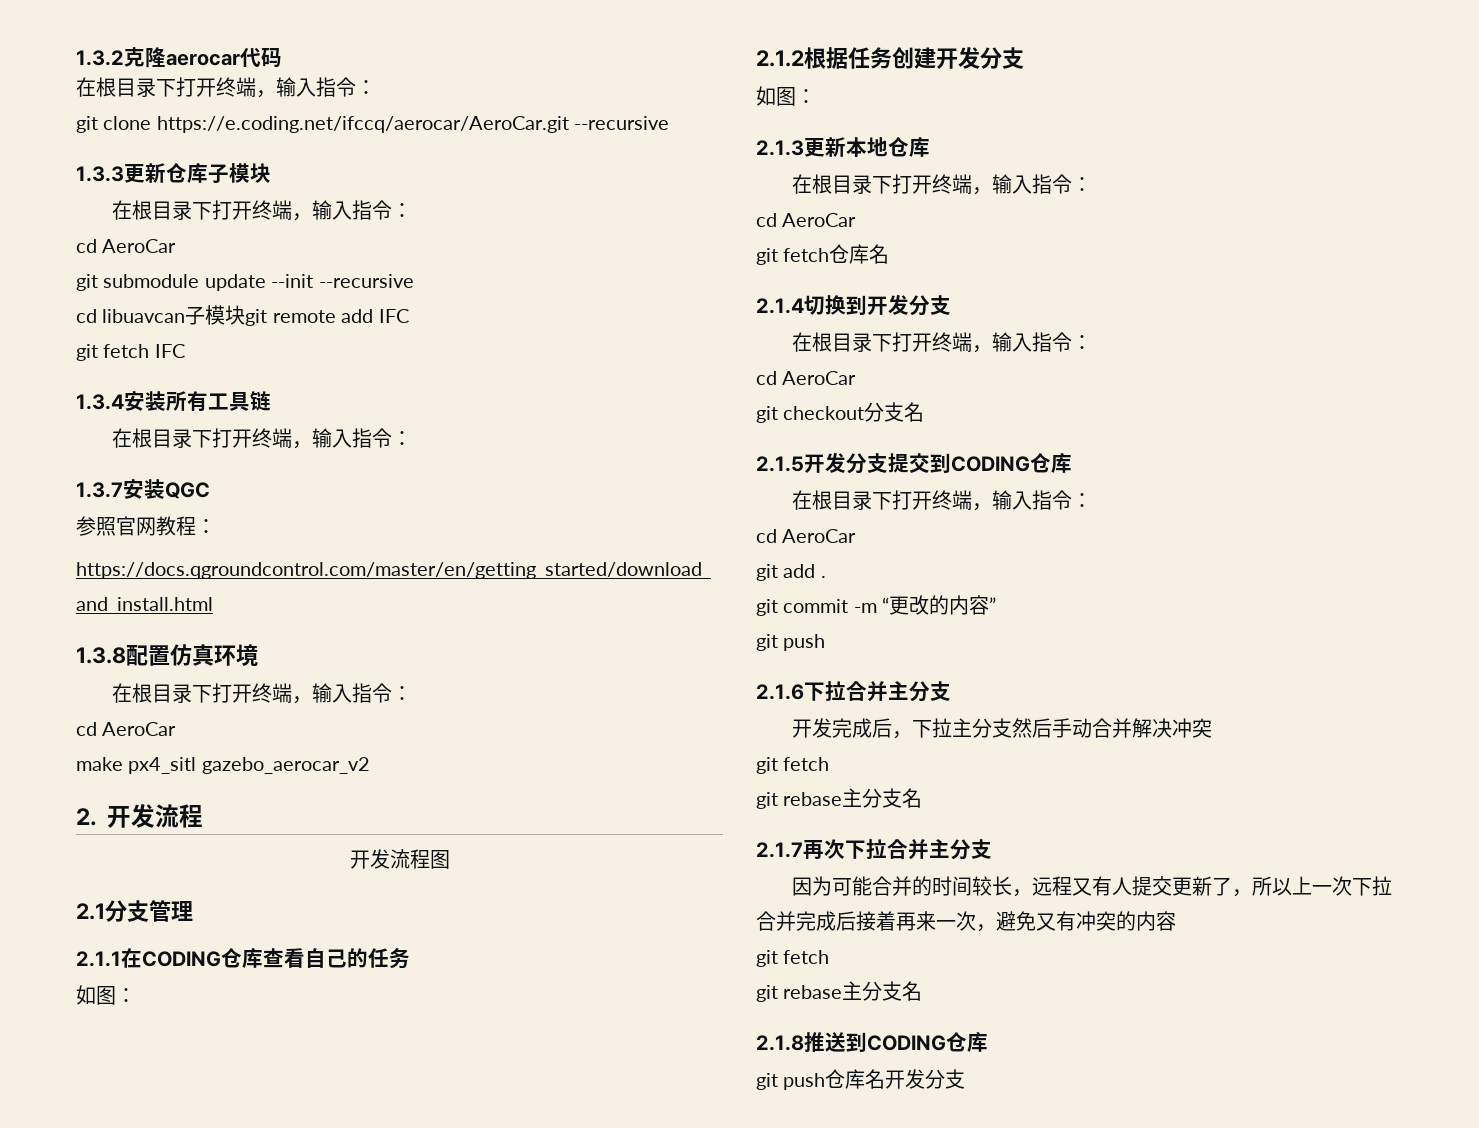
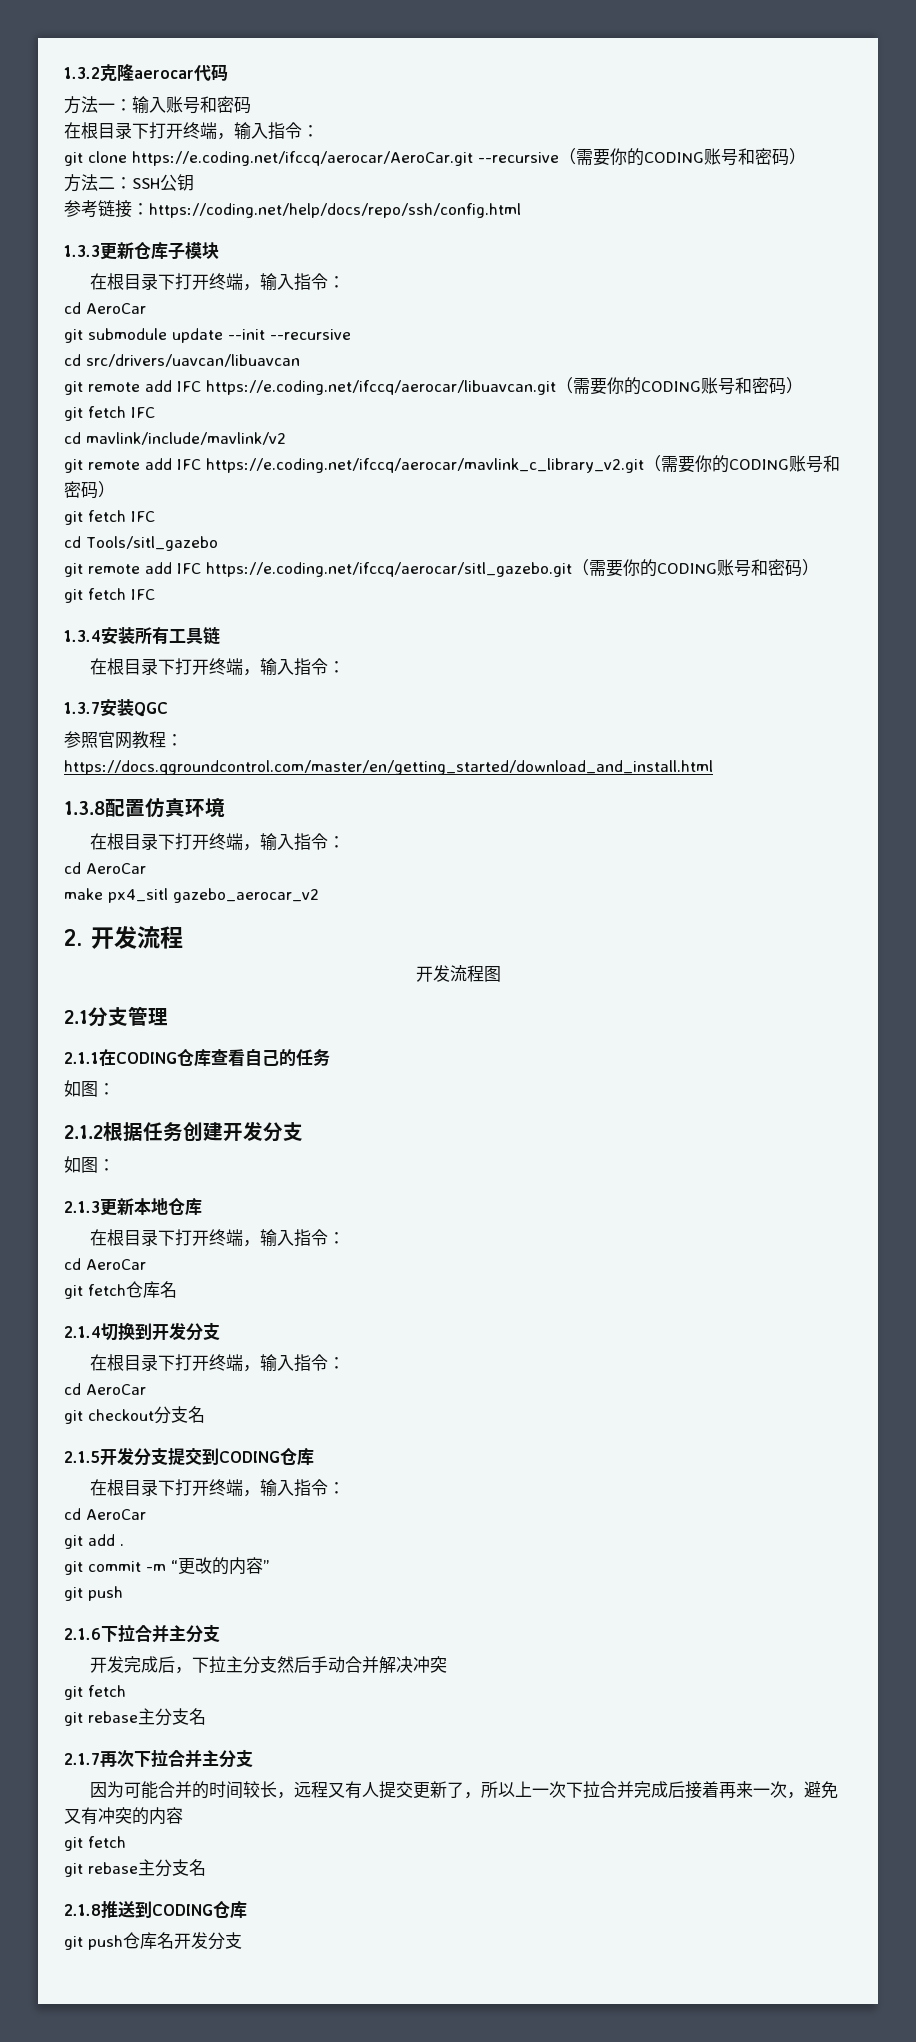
(282, 57) none -> [64,96,251,114] // 方法一：输入账号和密码
(670, 123) none -> [558,148,806,166] [64,174,194,192] [64,200,521,218] （需要你的CODING账号和密码） // 方法二：SSH公钥 // 参考链接：https://coding.net/help/docs/repo/ssh/config.html
[102,305,409,326] libuavcan子模块git remote add IFC -> [86,354,300,367] [64,377,803,395] [64,406,155,421] [64,432,286,445] [64,455,840,473] [64,481,115,499] [64,510,155,525] [64,536,218,551] [64,559,819,577] src/drivers/uavcan/libuavcan // git remote add IFC https://e.coding.net/ifccq/aerocar/libuavcan.git（需要你的CODING账号和密码） // git fetch IFC // cd mavlink/include/mavlink/v2 // git remote add IFC https://e.coding.net/ifccq/aerocar/mavlink_c_library_v2.git（需要你的CODING账号和密码） // git fetch IFC // cd Tools/sitl_gazebo // git remote add IFC https://e.coding.net/ifccq/aerocar/sitl_gazebo.git（需要你的CODING账号和密码）

